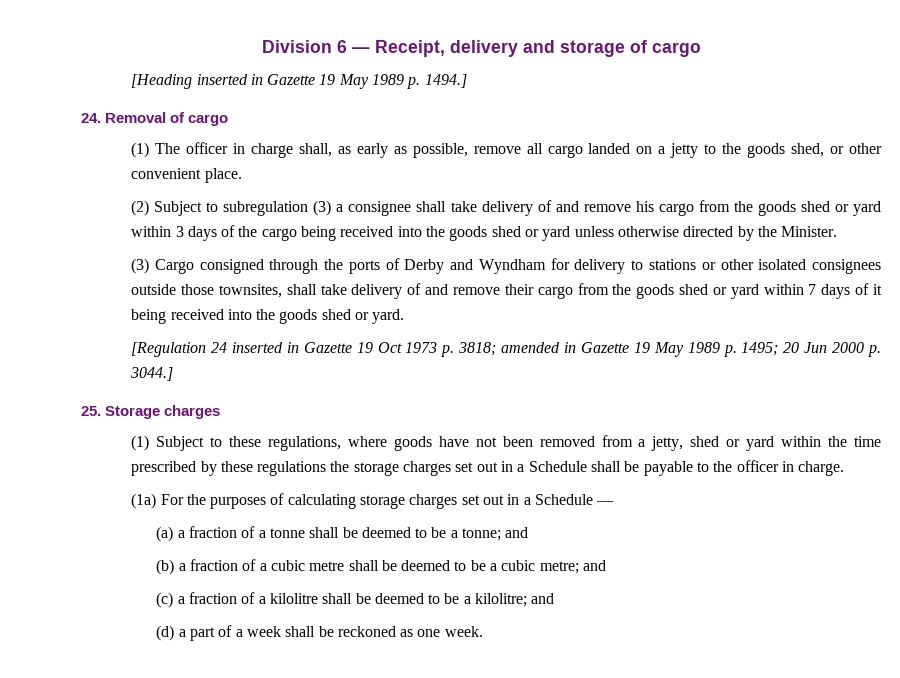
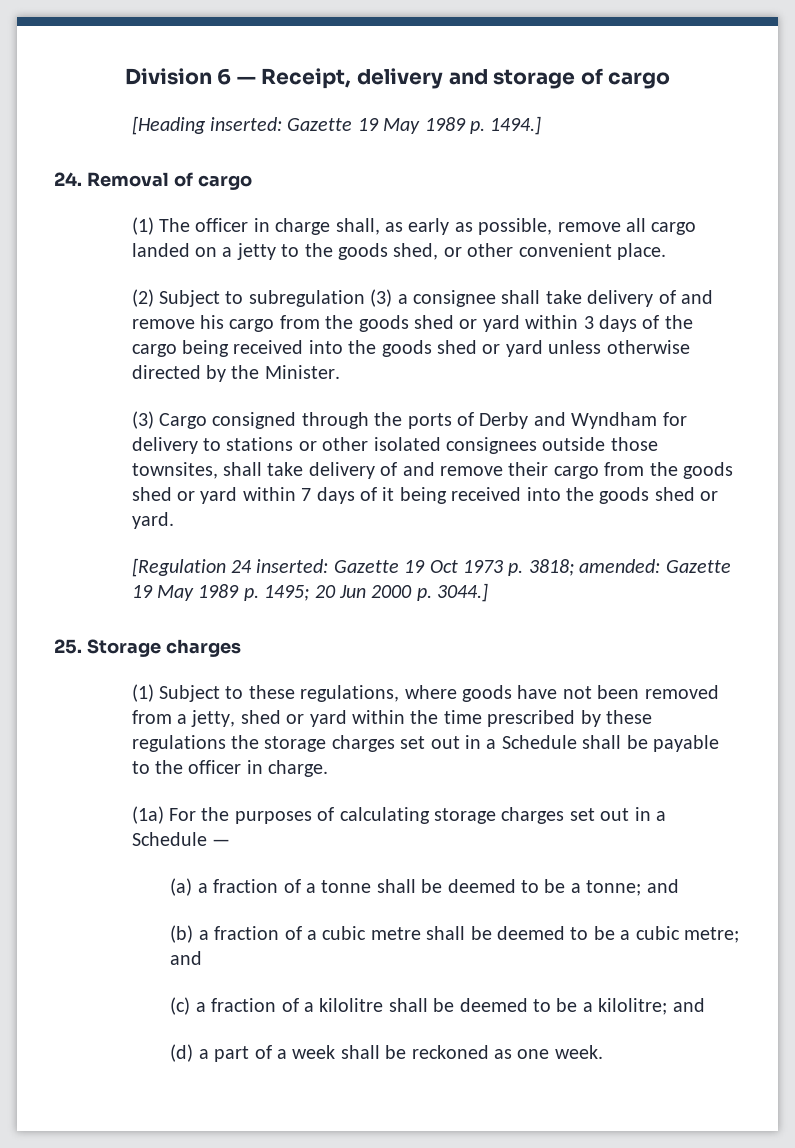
[196,74,263,85] inserted in -> [209,117,282,131] inserted:
[231,342,299,353] inserted in -> [256,559,329,573] inserted:
[501,342,577,353] amended in -> [579,559,661,573] amended:

